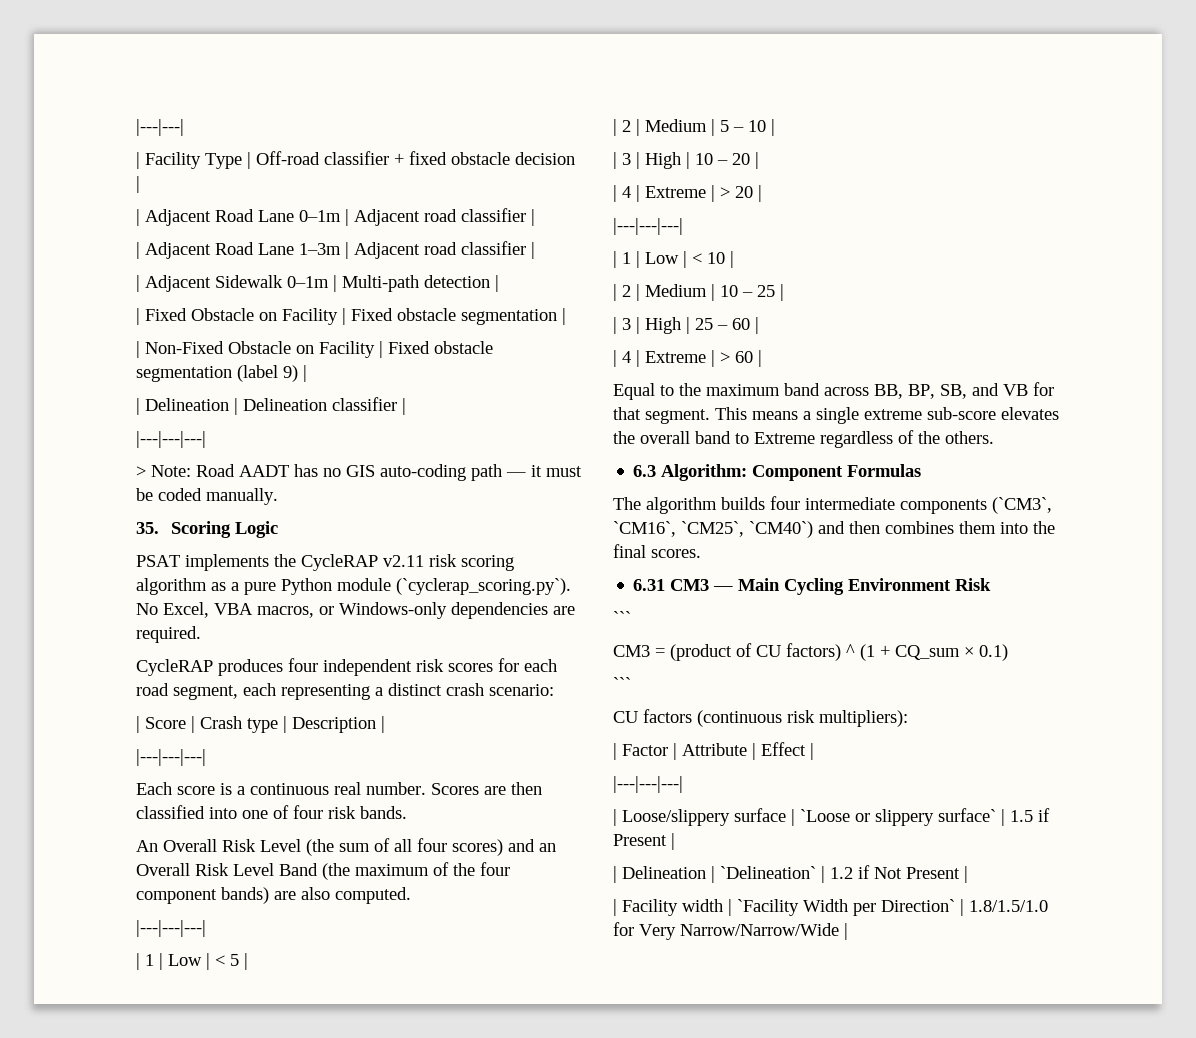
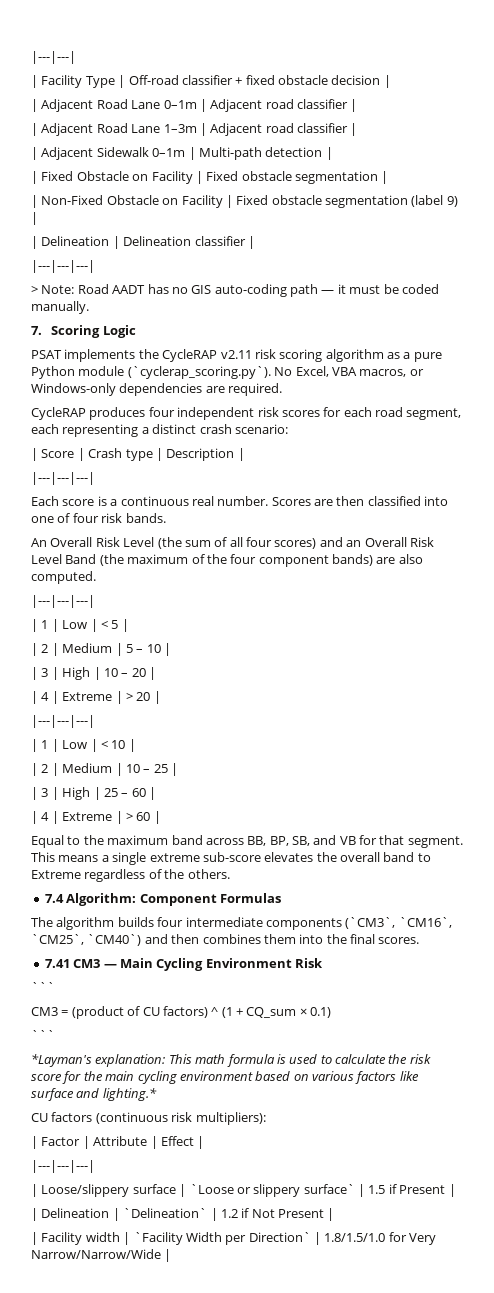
[136,522,159,534] 35. -> [31,326,42,335] 7.
[633,465,657,477] 6.3 -> [44,894,64,903] 7.4
[633,579,666,591] 6.31 -> [44,959,70,968] 7.41
(631, 683) none -> [31,1054,431,1067] [31,1071,419,1084] [31,1088,157,1101] // *Layman's explanation: This math formula is used to calculate the risk score for the main cycling environment based on various factors like surface and lighting.*

